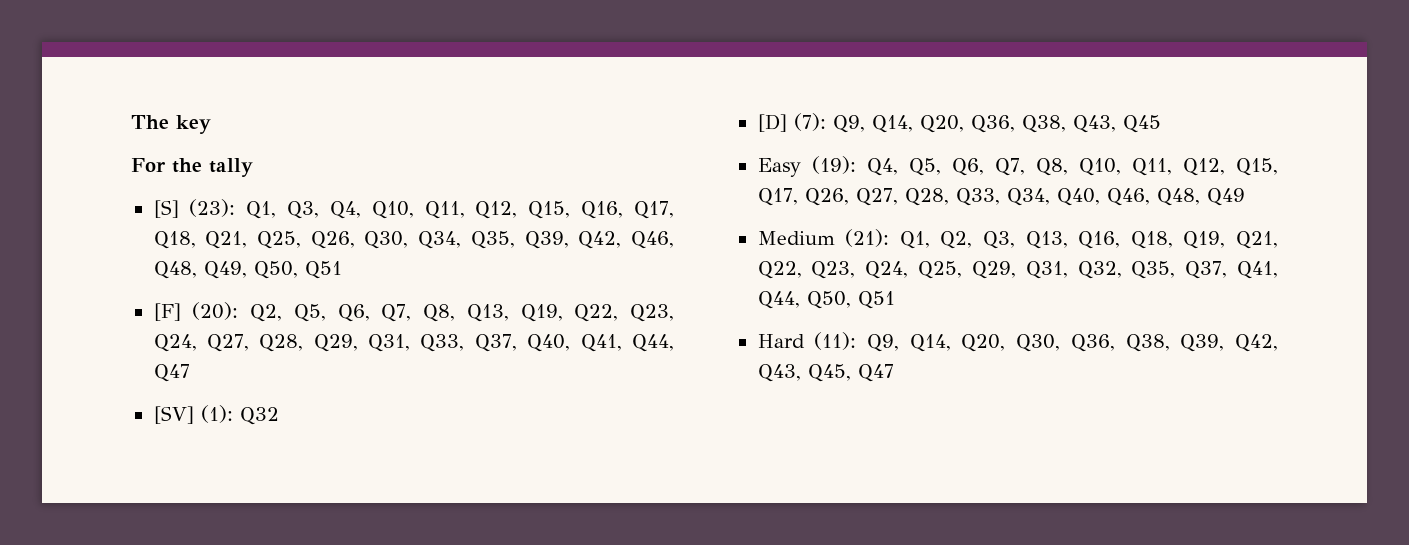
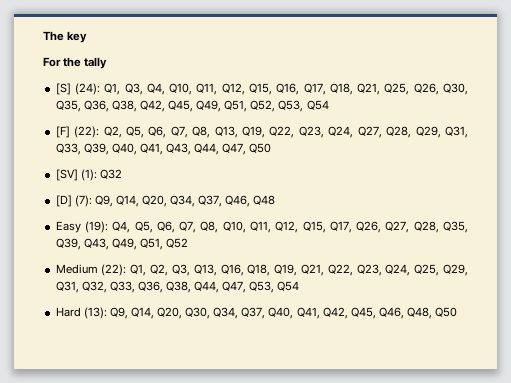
[189,199,236,217] (23): -> [74,83,100,95] (24):
[418,231,675,249] [153,261,342,279] Q34, Q35, Q39, Q42, Q46, Q48, Q49, Q50, Q51 -> [55,100,329,112] Q35, Q36, Q38, Q42, Q45, Q49, Q51, Q52, Q53, Q54
[192,302,239,320] (20): -> [74,126,100,138] (22):
[474,334,674,352] [153,364,190,382] Q37, Q40, Q41, Q44, Q47 -> [83,143,272,155] Q39, Q40, Q41, Q43, Q44, Q47, Q50
[970,115,1161,133] Q36, Q38, Q43, Q45 -> [170,195,276,207] Q34, Q37, Q46, Q48
[955,188,1245,206] Q33, Q34, Q40, Q46, Q48, Q49 -> [443,221,469,233] [55,238,189,250] Q35, Q39, Q43, Q49, Q51, Q52
[845,229,890,247] (21): -> [101,264,127,276] (22):
[1131,261,1278,279] [757,291,895,309] Q35, Q37, Q41, Q44, Q50, Q51 -> [109,281,300,293] Q33, Q36, Q38, Q44, Q47, Q53, Q54
[814,332,857,350] (11): -> [83,307,107,319] (13):
[1070,334,1279,352] [757,364,894,382] Q36, Q38, Q39, Q42, Q43, Q45, Q47 -> [213,307,458,319] Q34, Q37, Q40, Q41, Q42, Q45, Q46, Q48, Q50

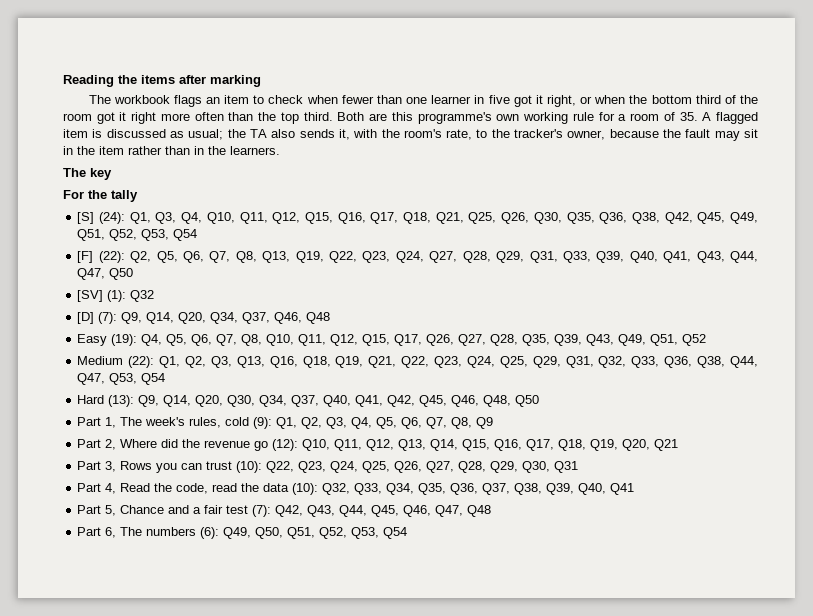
(43, 36) none -> [63,75,261,87] [88,95,759,107] [63,112,759,124] [63,129,759,141] [63,146,280,155] Reading the items after marking // The workbook flags an item to check when fewer than one learner in five got it right, or when the bottom third of the room got it right more often than the top third. Both are this programme's own working rule for a room of 35. A flagged item is discussed as usual; the TA also sends it, with the room's rate, to the tracker's owner, because the fault may sit in the item rather than in the learners. //
(458, 312) none -> [77,417,494,429] [77,439,679,451] [77,461,579,473] [77,483,635,495] [77,505,492,517] [77,527,408,539] // Part 1, The week's rules, cold (9): Q1, Q2, Q3, Q4, Q5, Q6, Q7, Q8, Q9 // Part 2, Where did the revenue go (12): Q10, Q11, Q12, Q13, Q14, Q15, Q16, Q17, Q18, Q19, Q20, Q21 // Part 3, Rows you can trust (10): Q22, Q23, Q24, Q25, Q26, Q27, Q28, Q29, Q30, Q31 // Part 4, Read the code, read the data (10): Q32, Q33, Q34, Q35, Q36, Q37, Q38, Q39, Q40, Q41 // Part 5, Chance and a fair test (7): Q42, Q43, Q44, Q45, Q46, Q47, Q48 // Part 6, The numbers (6): Q49, Q50, Q51, Q52, Q53, Q54

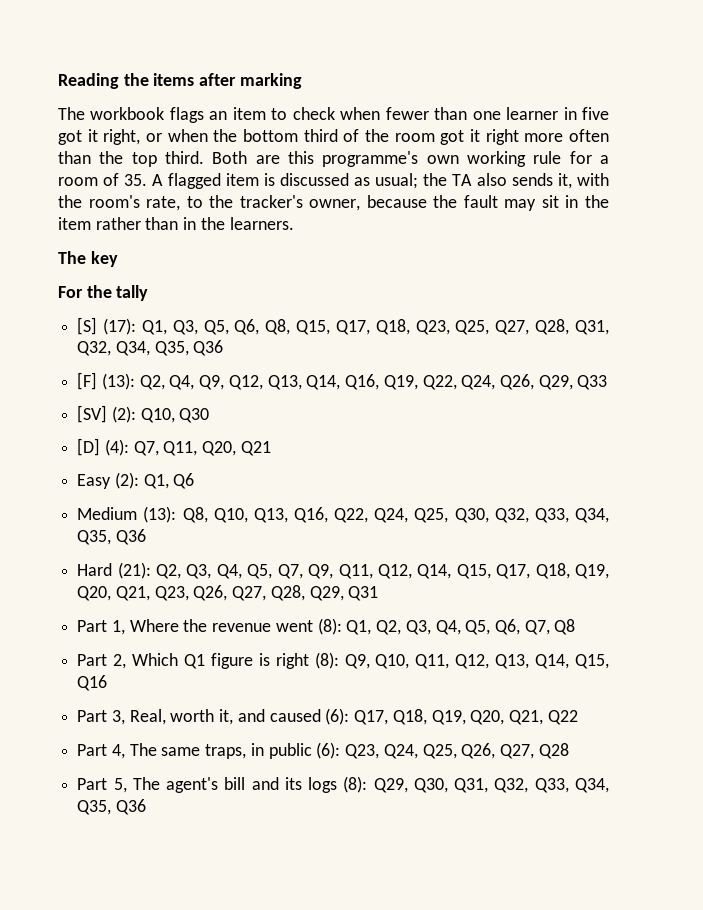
[99,212,125,224] (24): -> [103,318,137,335] (17):
[181,212,759,224] [77,229,198,241] [77,251,758,263] [77,268,134,280] [77,290,155,302] [77,312,331,324] [77,334,707,346] [77,356,758,368] [77,373,166,385] [77,395,540,407] [77,417,273,429] Q4, Q10, Q11, Q12, Q15, Q16, Q17, Q18, Q21, Q25, Q26, Q30, Q35, Q36, Q38, Q42, Q45, Q49, Q51, Q52, Q53, Q54 // [F] (22): Q2, Q5, Q6, Q7, Q8, Q13, Q19, Q22, Q23, Q24, Q27, Q28, Q29, Q31, Q33, Q39, Q40, Q41, Q43, Q44, Q47, Q50 // [SV] (1): Q32 // [D] (7): Q9, Q14, Q20, Q34, Q37, Q46, Q48 // Easy (19): Q4, Q5, Q6, Q7, Q8, Q10, Q11, Q12, Q15, Q17, Q26, Q27, Q28, Q35, Q39, Q43, Q49, Q51, Q52 // Medium (22): Q1, Q2, Q3, Q13, Q16, Q18, Q19, Q21, Q22, Q23, Q24, Q25, Q29, Q31, Q32, Q33, Q36, Q38, Q44, Q47, Q53, Q54 // Hard (13): Q9, Q14, Q20, Q30, Q34, Q37, Q40, Q41, Q42, Q45, Q46, Q48, Q50 // Part 1, The week's rules, cold (9): -> [203,319,610,335] [77,340,224,356] [77,372,608,390] [77,405,210,423] [77,438,271,456] [77,472,195,489] [77,506,609,523] [77,529,146,545] [77,562,609,579] [77,585,379,601] [77,618,342,635] Q5, Q6, Q8, Q15, Q17, Q18, Q23, Q25, Q27, Q28, Q31, Q32, Q34, Q35, Q36 // [F] (13): Q2, Q4, Q9, Q12, Q13, Q14, Q16, Q19, Q22, Q24, Q26, Q29, Q33 // [SV] (2): Q10, Q30 // [D] (4): Q7, Q11, Q20, Q21 // Easy (2): Q1, Q6 // Medium (13): Q8, Q10, Q13, Q16, Q22, Q24, Q25, Q30, Q32, Q33, Q34, Q35, Q36 // Hard (21): Q2, Q3, Q4, Q5, Q7, Q9, Q11, Q12, Q14, Q15, Q17, Q18, Q19, Q20, Q21, Q23, Q26, Q27, Q28, Q29, Q31 // Part 1, Where the revenue went (8):
[451,417,494,429] Q8, Q9 -> [554,619,576,635] Q8
[120,439,299,451] Where did the revenue go (12): -> [132,652,370,669] Which Q1 figure is right (8): Q9,
[494,439,679,451] [77,461,295,473] Q16, Q17, Q18, Q19, Q20, Q21 // Part 3, Rows you can trust (10): Q22, -> [77,675,108,691] [77,708,578,725] [77,742,341,759] Q16 // Part 3, Real, worth it, and caused (6): Q17, Q18, Q19, Q20, Q21, Q22 // Part 4, The same traps, in public (6):
[458,461,579,473] [77,483,635,495] [77,505,492,517] [77,527,408,539] Q28, Q29, Q30, Q31 // Part 4, Read the code, read the data (10): Q32, Q33, Q34, Q35, Q36, Q37, Q38, Q39, Q40, Q41 // Part 5, Chance and a fair test (7): Q42, Q43, Q44, Q45, Q46, Q47, Q48 // Part 6, The numbers (6): Q49, Q50, Q51, Q52, Q53, Q54 -> [538,743,569,759] [77,776,610,793] [77,799,146,815] Q28 // Part 5, The agent's bill and its logs (8): Q29, Q30, Q31, Q32, Q33, Q34, Q35, Q36

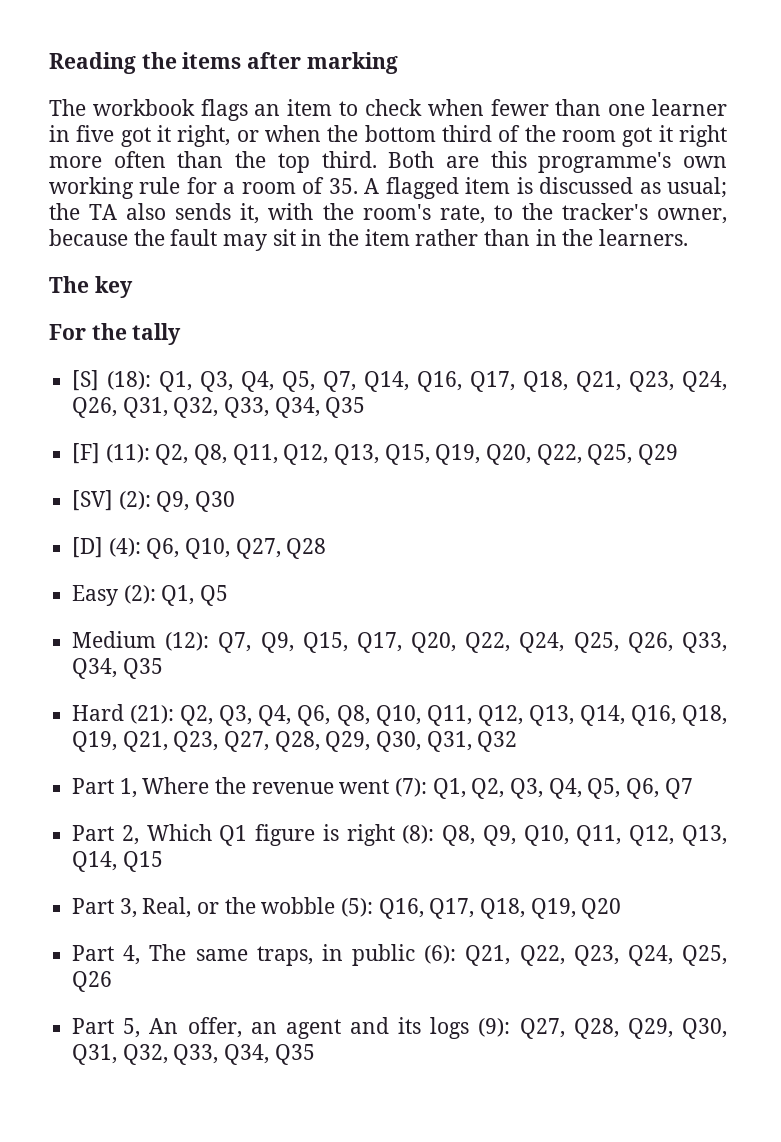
[103,318,137,335] (17): -> [107,371,152,390] (18):
[203,319,610,335] [77,340,224,356] [77,372,608,390] Q5, Q6, Q8, Q15, Q17, Q18, Q23, Q25, Q27, Q28, Q31, Q32, Q34, Q35, Q36 // [F] (13): Q2, Q4, Q9, Q12, Q13, Q14, Q16, Q19, Q22, Q24, Q26, Q29, Q33 -> [241,371,727,392] [72,397,366,418] [72,443,679,465] Q4, Q5, Q7, Q14, Q16, Q17, Q18, Q21, Q23, Q24, Q26, Q31, Q32, Q33, Q34, Q35 // [F] (11): Q2, Q8, Q11, Q12, Q13, Q15, Q19, Q20, Q22, Q25, Q29
[140,408,175,423] Q10, -> [156,491,190,512] Q9,
[133,441,271,456] Q7, Q11, Q20, Q21 -> [146,538,327,559] Q6, Q10, Q27, Q28
[173,473,195,489] Q6 -> [200,585,229,606] Q5
[143,506,609,523] [77,529,146,545] (13): Q8, Q10, Q13, Q16, Q22, Q24, Q25, Q30, Q32, Q33, Q34, Q35, Q36 -> [165,632,727,653] [72,658,163,679] (12): Q7, Q9, Q15, Q17, Q20, Q22, Q24, Q25, Q26, Q33, Q34, Q35
[247,563,609,579] [77,585,379,601] Q5, Q7, Q9, Q11, Q12, Q14, Q15, Q17, Q18, Q19, Q20, Q21, Q23, Q26, Q27, Q28, Q29, Q31 -> [297,705,728,726] [72,731,518,752] Q6, Q8, Q10, Q11, Q12, Q13, Q14, Q16, Q18, Q19, Q21, Q23, Q27, Q28, Q29, Q30, Q31, Q32
[317,618,342,635] (8): -> [395,778,428,797] (7):
[524,619,576,635] Q7, Q8 -> [664,778,693,799] Q7
(339, 660) none -> [442,825,476,846] Q8,
[575,654,609,669] [77,675,108,691] Q15, Q16 -> [122,851,163,872] Q15
[170,708,578,725] worth it, and caused (6): Q17, Q18, Q19, Q20, Q21, Q22 -> [197,897,622,919] or the wobble (5): Q16, Q17, Q18, Q19, Q20
(341, 750) none -> [465,945,565,966] Q21, Q22,
[461,743,569,759] Q26, Q27, Q28 -> [72,971,113,992] Q26
[132,776,368,793] The agent's bill and its logs (8): -> [149,1017,619,1039] An offer, an agent and its logs (9): Q27, Q28,
[77,799,146,815] Q35, Q36 -> [274,1044,315,1065] Q35

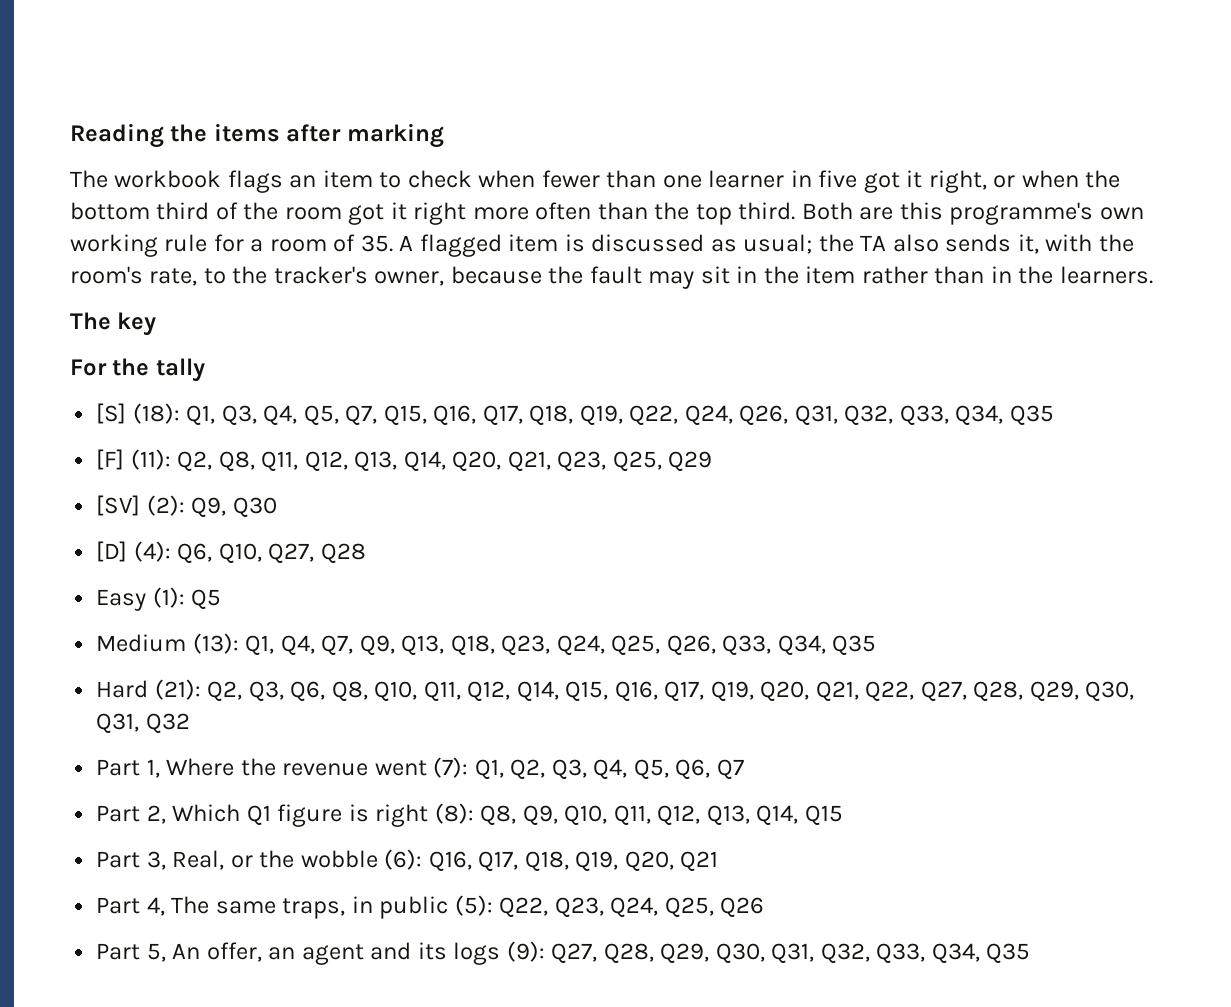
[364,371,675,392] Q14, Q16, Q17, Q18, Q21, Q23, -> [383,405,679,426] Q15, Q16, Q17, Q18, Q19, Q22,
[384,444,582,465] Q15, Q19, Q20, Q22, -> [403,451,607,472] Q14, Q20, Q21, Q23,
[123,585,195,606] (2): Q1, -> [152,587,185,608] (1):
[165,632,511,653] (12): Q7, Q9, Q15, Q17, Q20, Q22, -> [192,633,551,656] (13): Q1, Q4, Q7, Q9, Q13, Q18, Q23,
[258,705,292,726] Q4, -> (284, 691) none
[528,705,728,726] [72,731,219,752] Q13, Q14, Q16, Q18, Q19, Q21, Q23, -> [516,681,915,702] Q14, Q15, Q16, Q17, Q19, Q20, Q21, Q22,
[341,898,622,919] (5): Q16, Q17, Q18, Q19, Q20 -> [384,849,719,872] (6): Q16, Q17, Q18, Q19, Q20, Q21
[424,945,511,966] (6): Q21, -> [454,895,493,916] (5):

